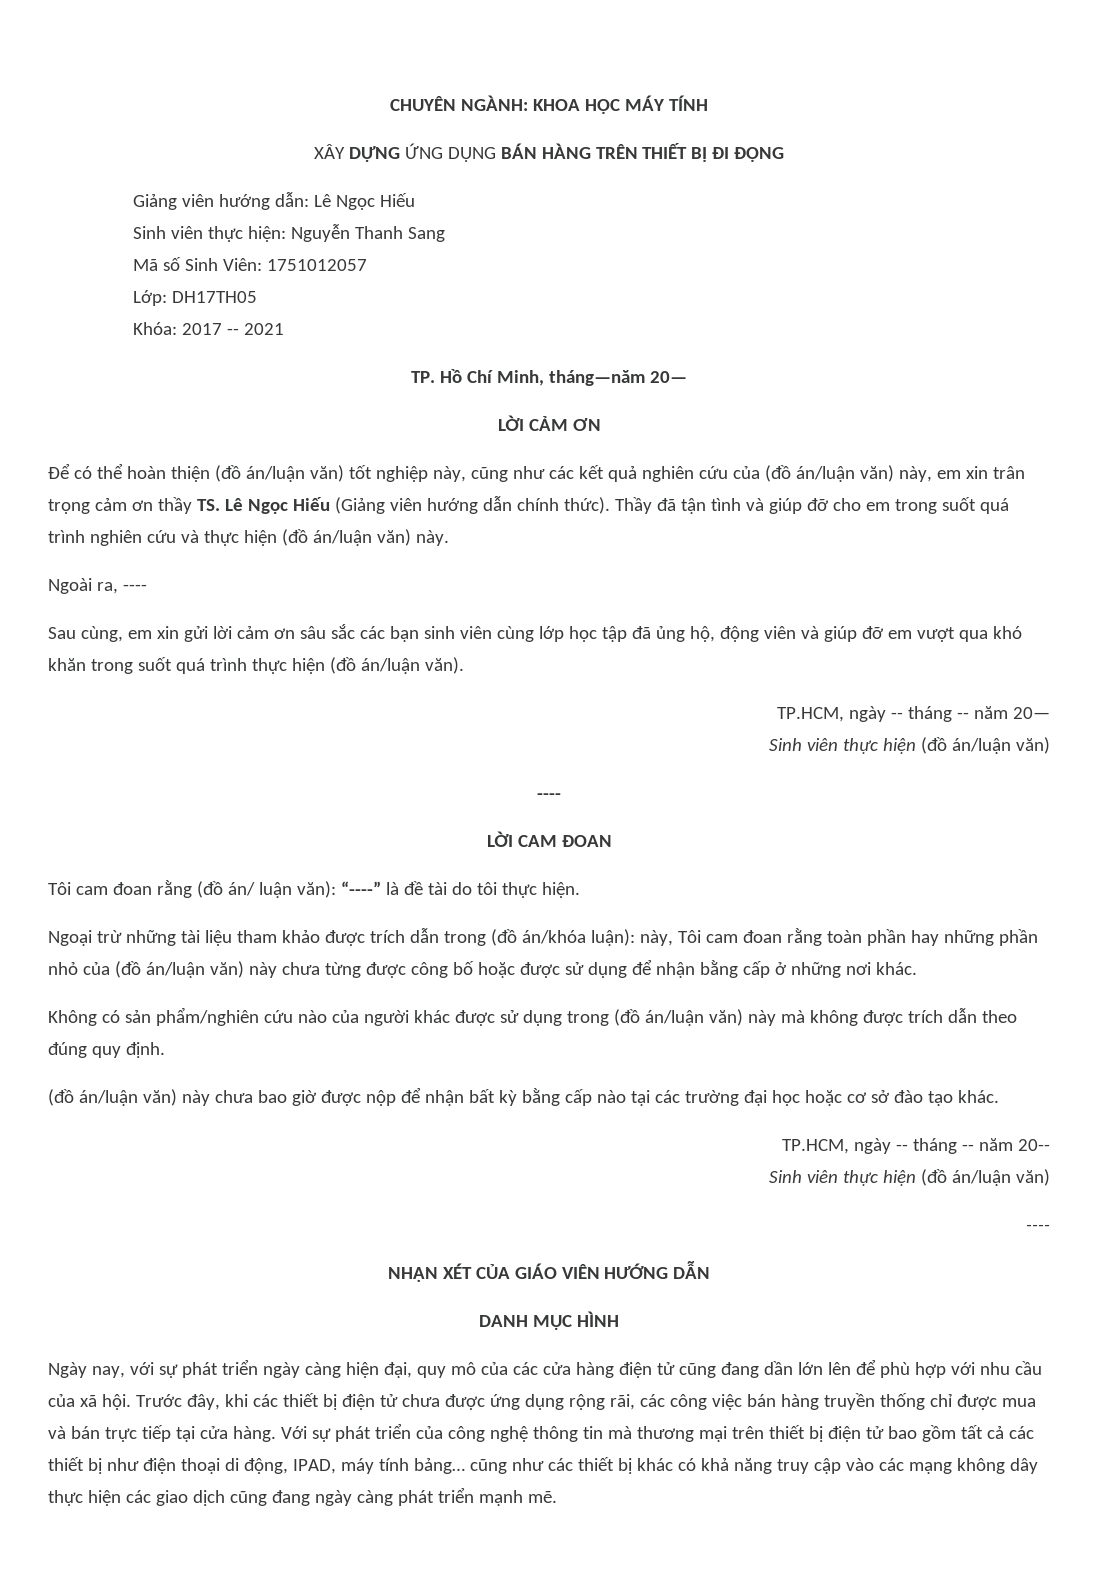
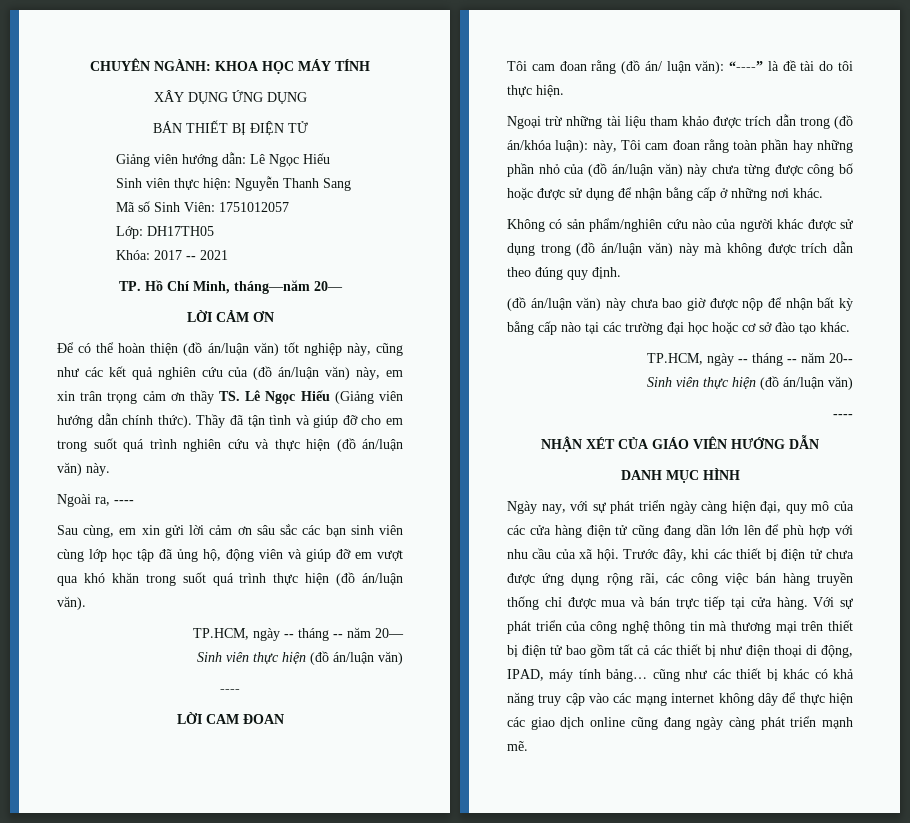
[348,146,400,162] DỰNG -> [187,92,228,104] DỤNG
[500,143,785,162] BÁN HÀNG TRÊN THIẾT BỊ ĐI ĐỘNG -> [152,120,308,135] // BÁN THIẾT BỊ ĐIỆN TỬ
(952, 1468) none -> [671,693,715,703] internet
(1038, 1466) none -> [782,692,797,703] để
(225, 1498) none -> [590,717,626,727] online

